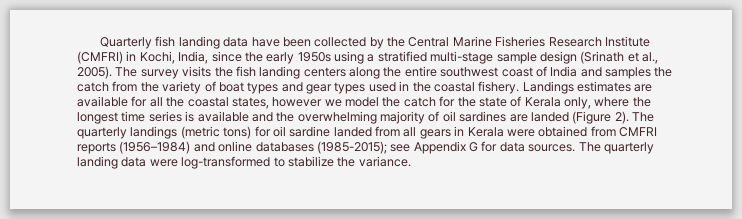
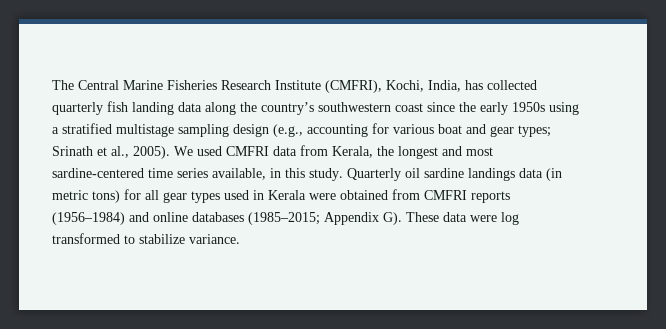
[100,36,406,49] Quarterly fish landing data have been collected by the -> [52,80,74,90] The
[77,51,209,64] (CMFRI) in Kochi, India, -> [325,80,537,93] [52,101,423,115] (CMFRI), Kochi, India, has collected quarterly fish landing data along the country’s southwestern coast
[430,51,658,64] [77,66,673,79] [77,81,653,94] [77,96,651,109] [77,111,654,124] [77,126,451,139] multi-stage sample design (Srinath et al., 2005). The survey visits the fish landing centers along the entire southwest coast of India and samples the catch from the variety of boat types and gear types used in the coastal fishery. Landings estimates are available for all the coastal states, however we model the catch for the state of Kerala only, where the longest time series is available and the overwhelming majority of oil sardines are landed (Figure 2). The quarterly landings (metric tons) for oil sardine landed from all gears -> [116,123,551,137] [52,145,493,159] [52,168,562,181] [52,189,249,203] multistage sampling design (e.g., accounting for various boat and gear types; Srinath et al., 2005). We used CMFRI data from Kerala, the longest and most sardine-centered time series available, in this study. Quarterly oil sardine landings data (in metric tons) for all gear types used
[316,141,654,154] [77,156,271,169] (1985-2015); see Appendix G for data sources. The quarterly landing data were log-transformed -> [248,212,519,225] [52,233,120,244] (1985–2015; Appendix G). These data were log transformed
[337,157,356,167] the -> (185, 239) none

